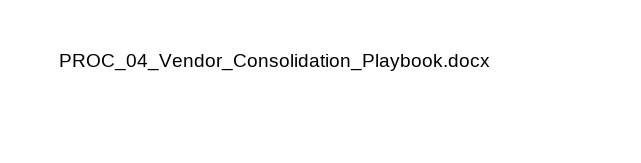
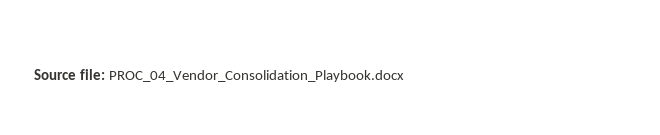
(59, 62) none -> [34,69,105,80] Source file:

